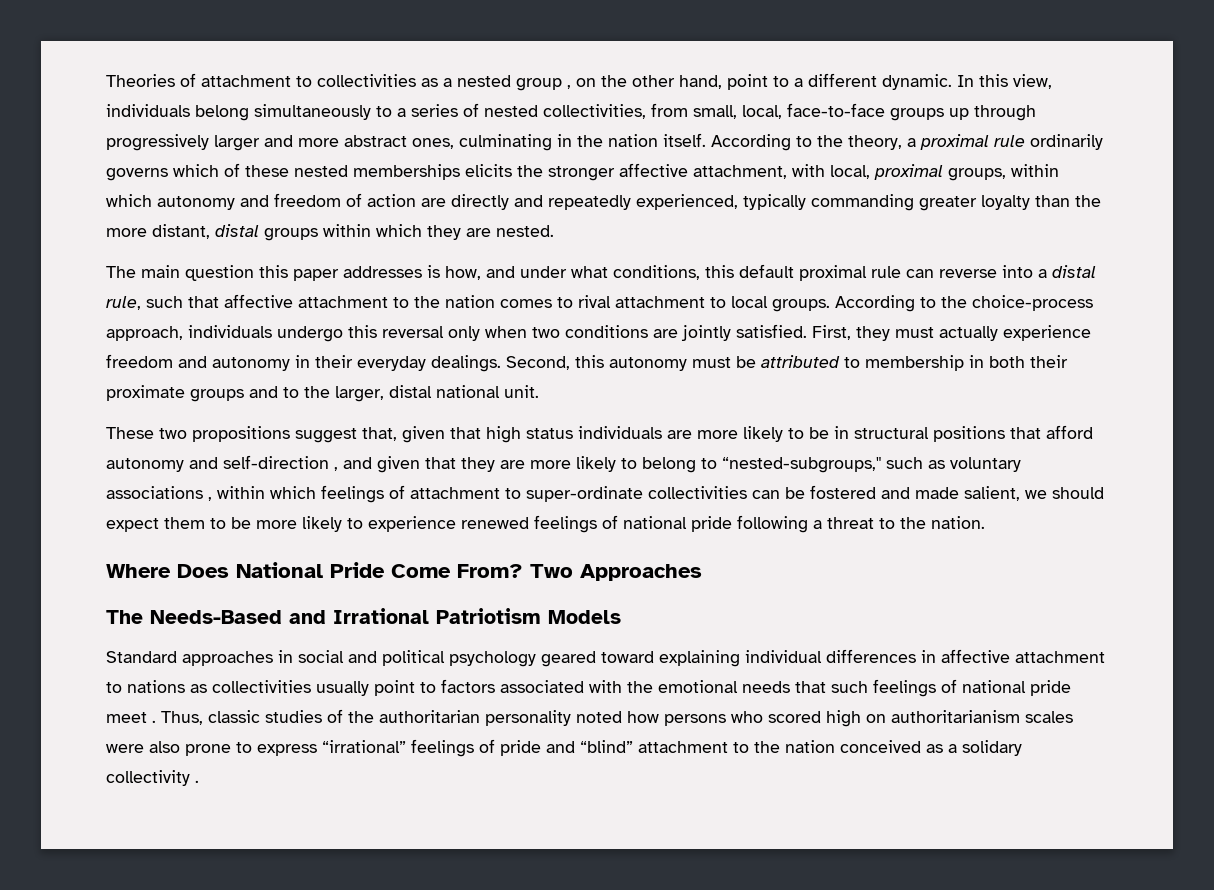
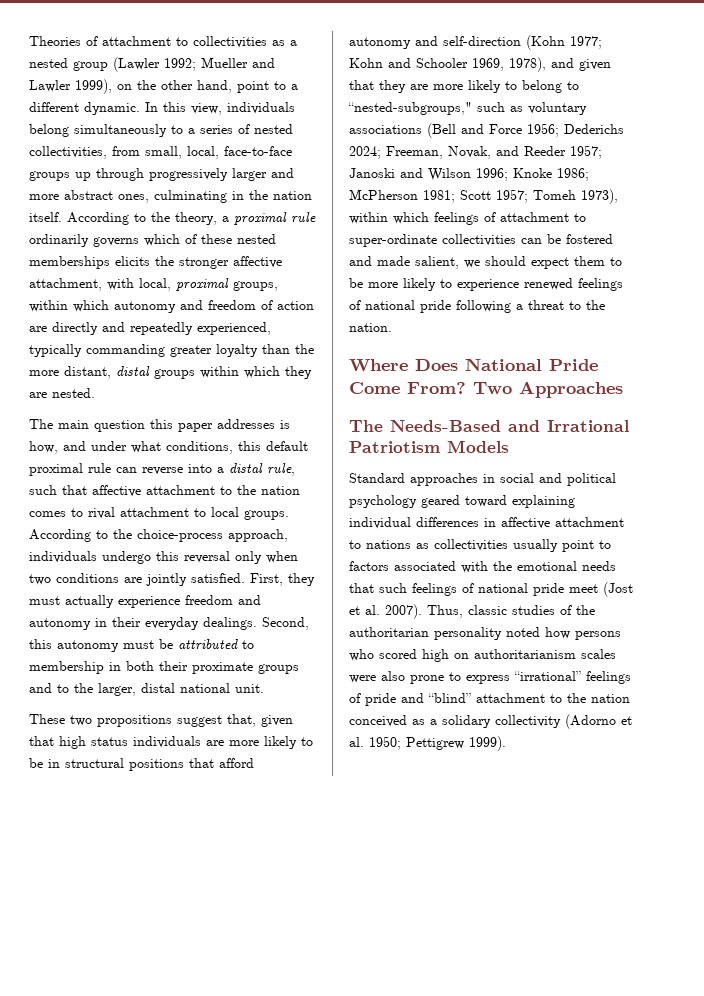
[567,85,571,89] , -> [113,57,275,72] [29,79,112,94] (Lawler 1992; Mueller and Lawler 1999),
[334,467,338,471] , -> [526,35,602,50] [349,57,546,72] (Kohn 1977; Kohn and Schooler 1969, 1978),
[208,497,212,501] , -> [427,123,624,138] [349,145,602,159] [349,168,589,181] [349,189,618,204] (Bell and Force 1956; Dederichs 2024; Freeman, Novak, and Reeder 1957; Janoski and Wilson 1996; Knoke 1986; McPherson 1981; Scott 1957; Tomeh 1973),
[152,720,156,723] . -> [603,582,633,597] [349,604,422,619] (Jost et al. 2007).
[195,780,199,783] . -> [565,714,632,729] [349,736,506,751] (Adorno et al. 1950; Pettigrew 1999).

